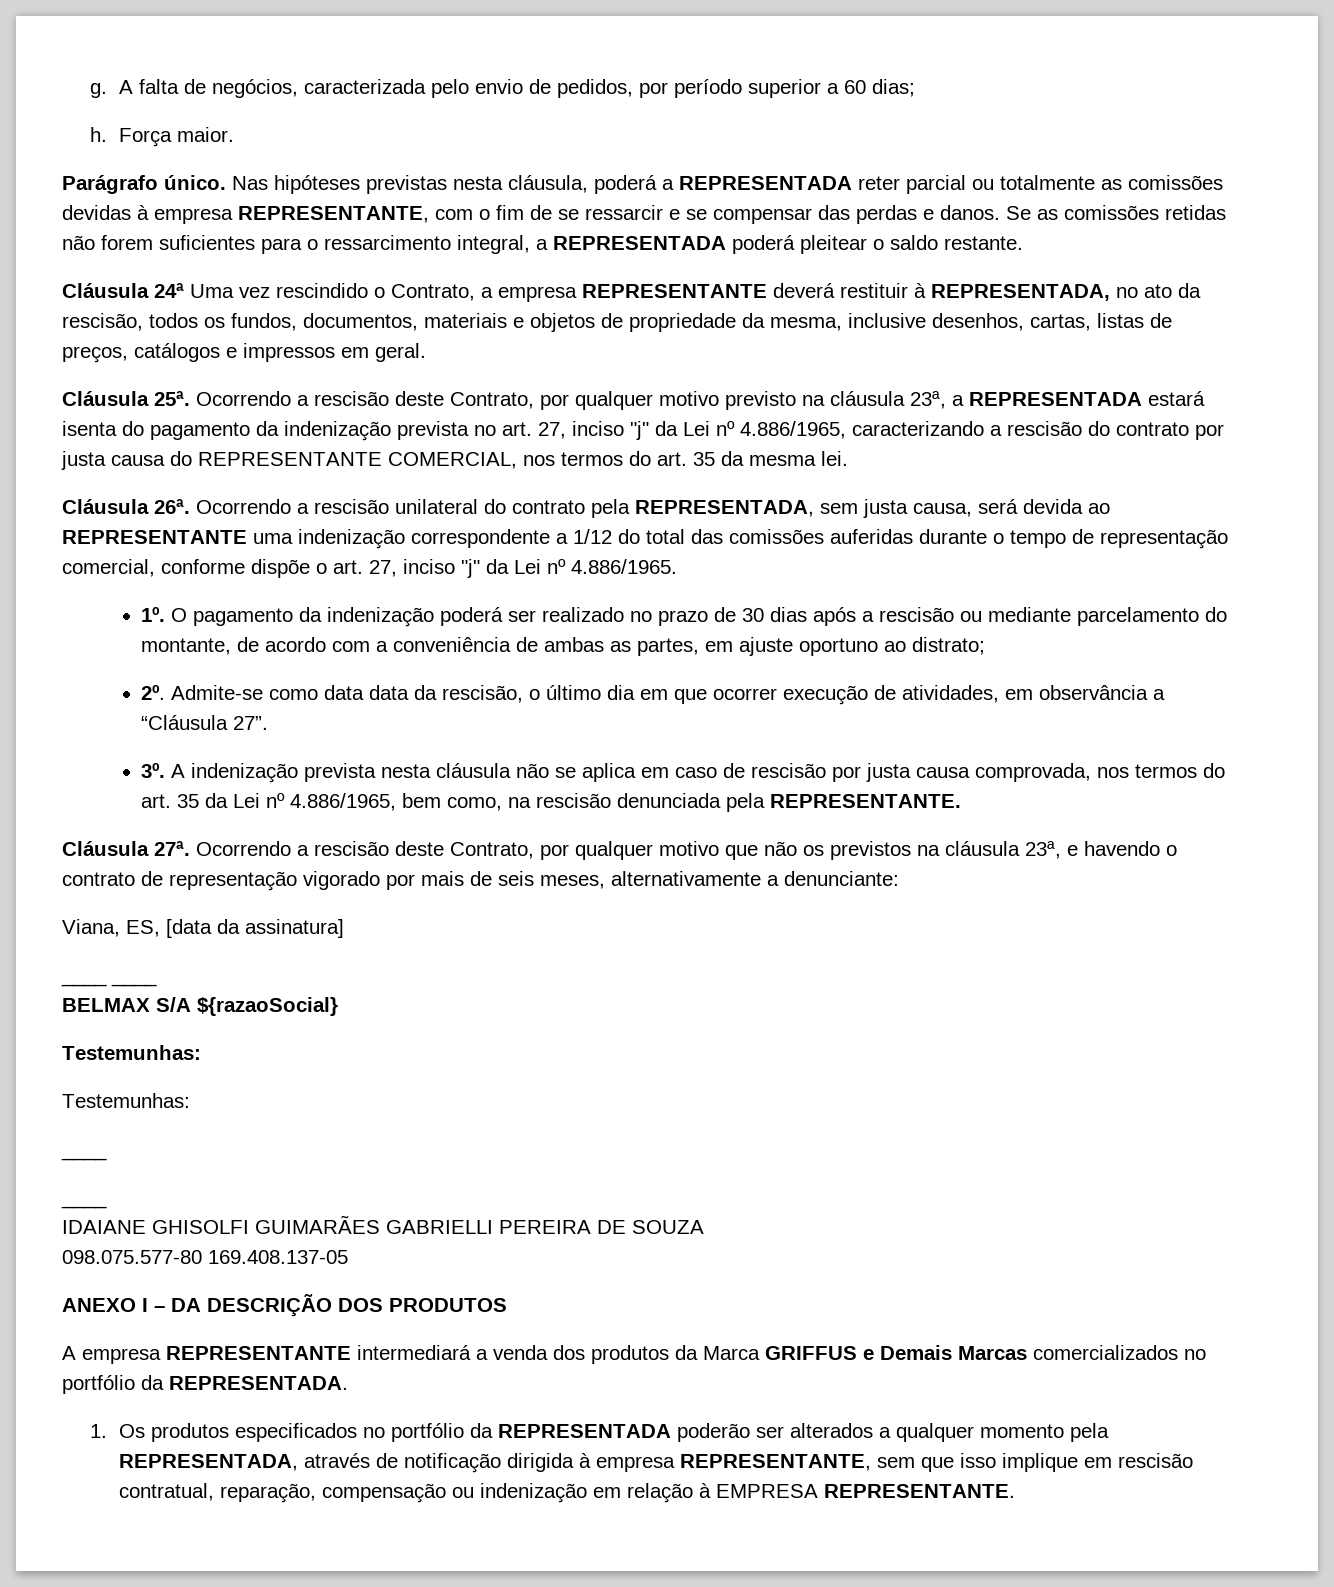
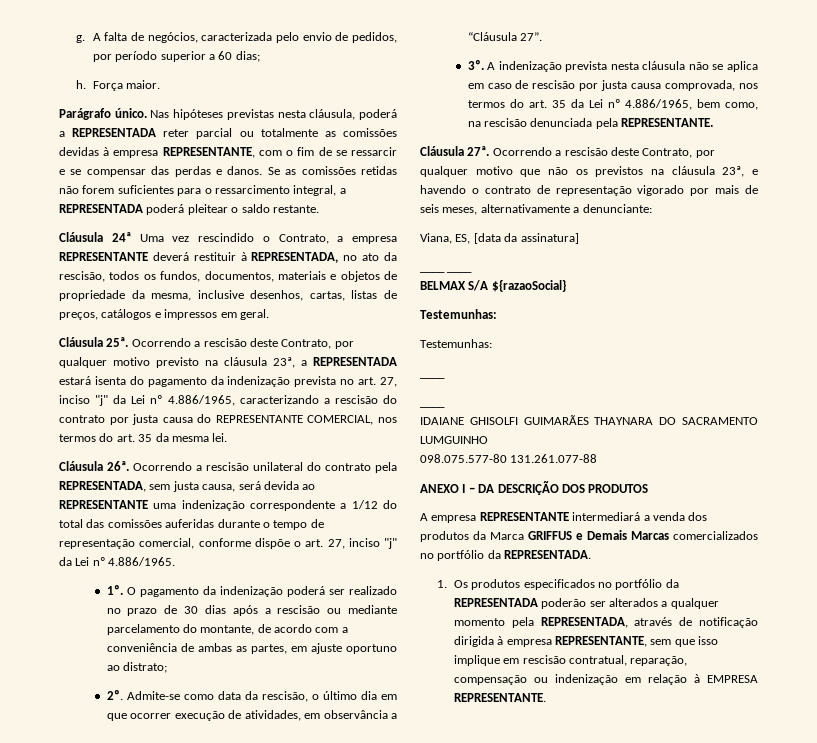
[369,685,410,700] data -> (241, 695) none
[386,1220,704,1234] GABRIELLI PEREIRA DE SOUZA -> [594,417,758,425] [420,436,488,444] THAYNARA DO SACRAMENTO LUMGUINHO
[208,1250,348,1264] 169.408.137-05 -> [510,454,598,463] 131.261.077-88

